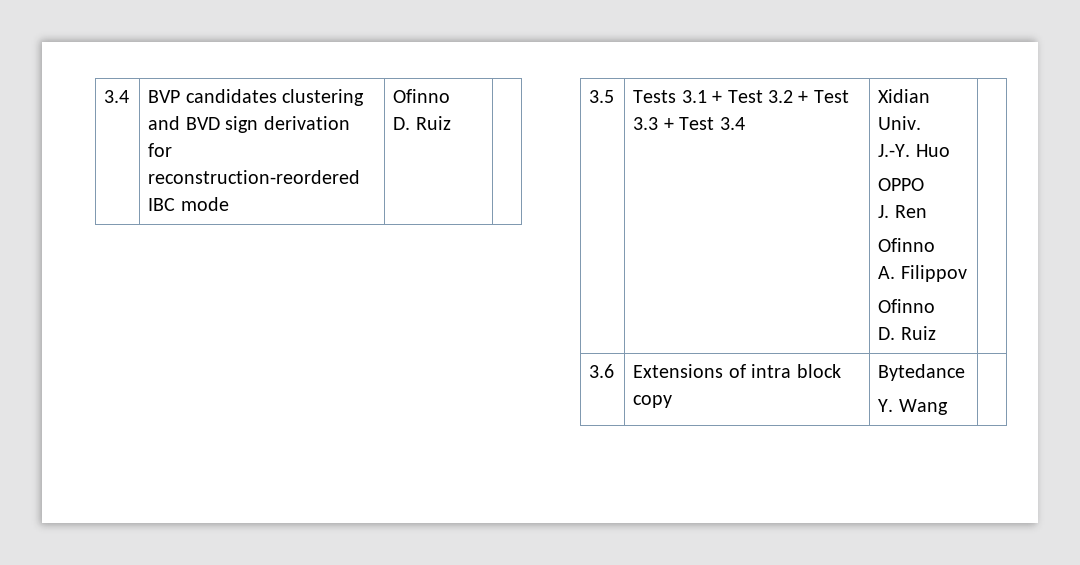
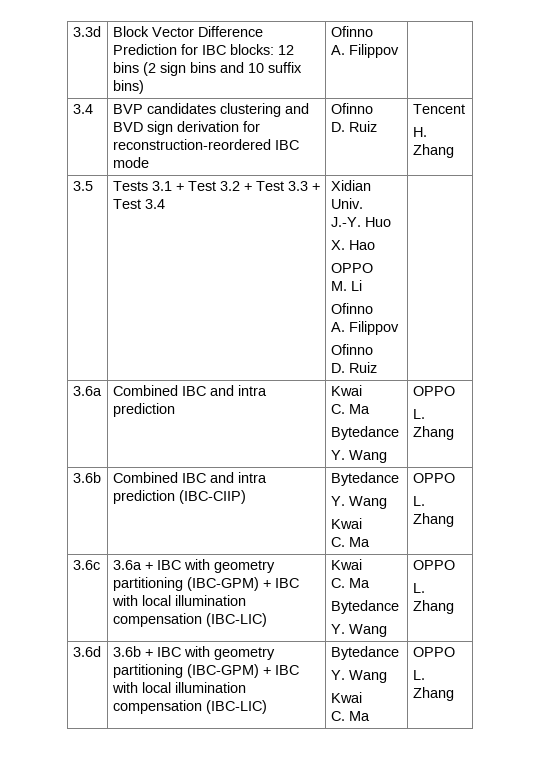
(104, 96) none -> [72,26,101,37] [112,26,263,37] [112,44,294,55] [112,62,302,76] [112,80,144,94] [330,26,373,37] [330,44,399,58] 3.3d | Block Vector Difference Prediction for IBC blocks: 12 bins (2 sign bins and 10 suffix bins) | Ofinno // A. Filippov | //
(451, 123) none -> [412,104,465,114] [412,127,427,137] [412,144,454,158] Tencent // H. Zhang
[878,178,925,191] [878,205,927,218] // OPPO // J. Ren -> [330,240,375,250] [330,263,373,273] [330,280,362,291] // X. Hao // OPPO // M. Li
[589,364,615,378] [633,364,841,378] [633,395,673,408] [878,364,966,381] [878,399,948,415] 3.6 | Extensions of intra block copy | Bytedance // Y. Wang | -> [72,386,102,396] [112,385,267,396] [112,403,175,417] [330,385,362,396] [330,404,370,414] [330,426,399,440] [330,450,387,463] [412,386,455,396] [412,409,425,419] [412,426,454,440] [72,472,101,483] [112,472,267,483] [112,490,246,504] [330,472,399,486] [330,496,387,509] [330,518,362,529] [330,537,370,547] [412,473,455,483] [412,496,425,506] [412,513,454,527] [72,560,100,570] [112,559,275,573] [112,577,299,591] [111,595,246,606] [112,613,267,627] [330,559,362,570] [330,578,370,588] [330,600,399,614] [330,624,387,637] [412,560,455,570] [412,583,425,593] [412,600,454,614] [72,646,101,657] [112,646,275,660] [112,664,299,678] [111,682,246,693] [112,700,267,714] [330,646,399,660] [330,670,387,683] [330,692,362,703] [330,711,370,721] [412,647,455,657] [412,670,425,680] [412,687,454,701] 3.6a | Combined IBC and intra prediction | Kwai // C. Ma // Bytedance // Y. Wang | OPPO // L. Zhang // 3.6b | Combined IBC and intra prediction (IBC-CIIP) | Bytedance // Y. Wang // Kwai // C. Ma | OPPO // L. Zhang // 3.6c | 3.6a + IBC with geometry partitioning (IBC-GPM) + IBC with local illumination compensation (IBC-LIC) | Kwai // C. Ma // Bytedance // Y. Wang | OPPO // L. Zhang // 3.6d | 3.6b + IBC with geometry partitioning (IBC-GPM) + IBC with local illumination compensation (IBC-LIC) | Bytedance // Y. Wang // Kwai // C. Ma | OPPO // L. Zhang

